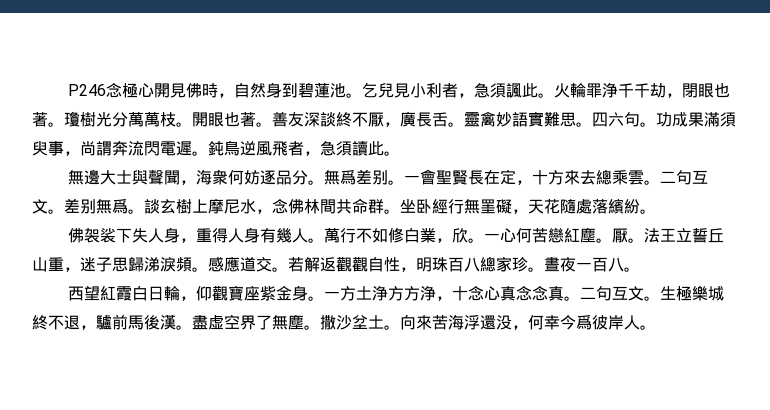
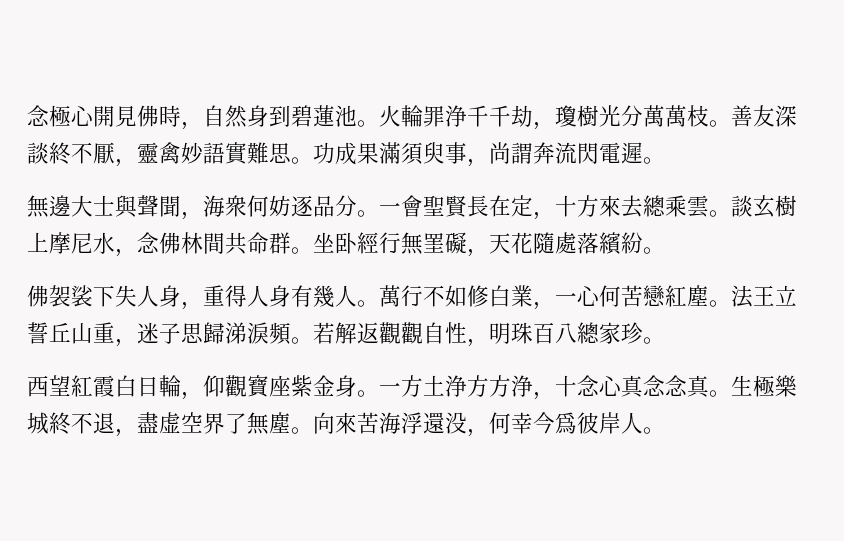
[68,84,107,96] P246 -> (27, 115) none
[362,82,555,98] 乞兒見小利者，急須諷此。 -> (379, 123) none
[682,83,731,98] [32,112,64,127] 閉眼也著。 -> (555, 126) none
[192,112,272,127] 開眼也著。 -> (731, 123) none
[400,111,464,127] 廣長舌。 -> (137, 163) none
[592,112,656,127] 四六句。 -> (313, 160) none
[208,140,400,156] 鈍鳥逆風飛者，急須讀此。 -> (665, 160) none
[324,169,405,185] 無爲差别。 -> (379, 213) none
[660,170,709,185] [32,198,144,214] 二句互文。差别無爲。 -> (731, 213) none
[452,228,485,243] 欣。 -> (555, 306) none
[612,228,645,243] 厭。 -> (731, 303) none
[208,256,288,272] 感應道交。 -> (313, 340) none
[544,257,640,272] 晝夜一百八。 -> (665, 340) none
[580,286,661,301] 二句互文。 -> (731, 393) none
[96,314,192,330] 驢前馬後漢。 -> (137, 433) none
[320,315,400,330] 撒沙坌土。 -> (313, 430) none

